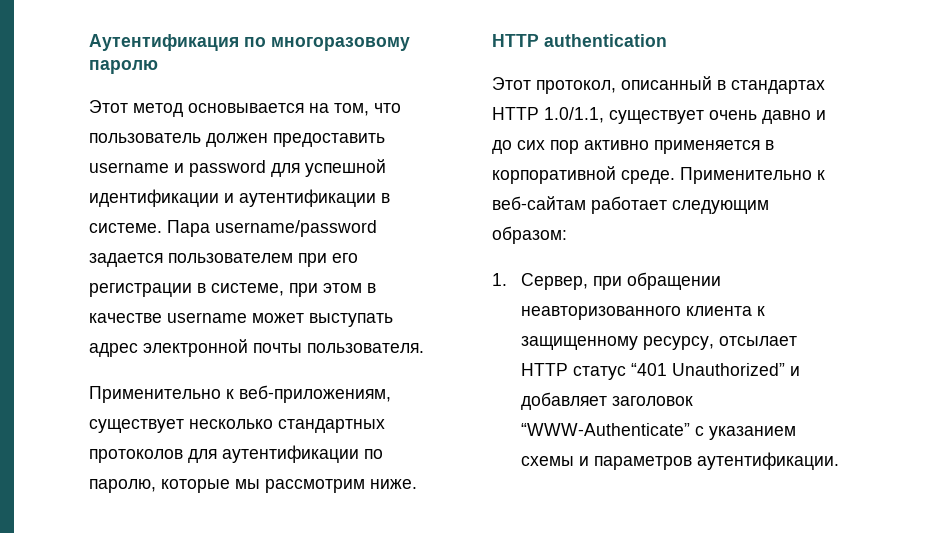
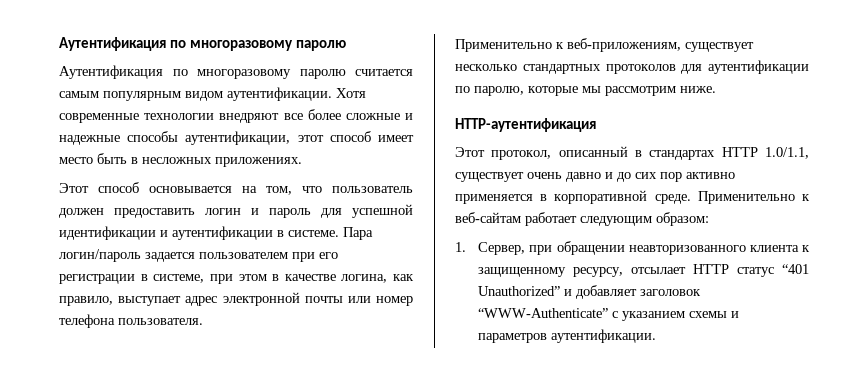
[89,34,410,51] [89,60,158,74] [89,100,183,117] Аутентификация по многоразовому паролю // Этот метод -> [59,37,346,51] [59,65,413,79] [59,87,366,101] [59,109,413,123] [59,131,414,145] [59,153,302,167] [59,182,139,193] Аутентификация по многоразовому паролю // Аутентификация по многоразовому паролю считается самым популярным видом аутентификации. Хотя современные технологии внедряют все более сложные и надежные способы аутентификации, этот способ имеет место быть в несложных приложениях. // Этот способ
[89,160,266,177] username и password -> [205,208,311,218] логин и пароль
[215,220,377,237] username/password -> [59,249,141,262] логин/пароль
[167,312,393,327] [89,339,302,357] username может выступать адрес электронной почты -> [341,274,414,283] [59,292,413,306] [59,314,115,328] логина, как правило, выступает адрес электронной почты или номер телефона
[492,34,667,47] HTTP authentication -> [455,118,596,132] HTTP-аутентификация

